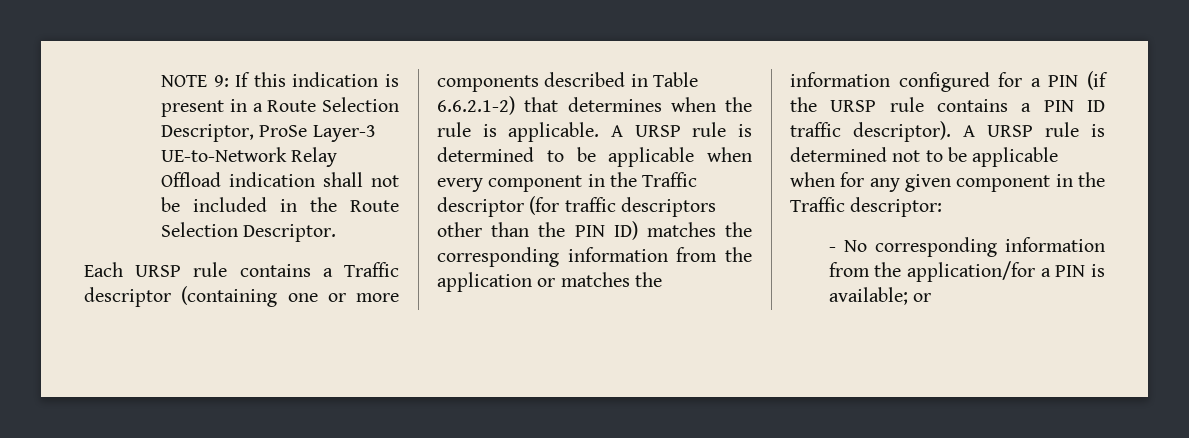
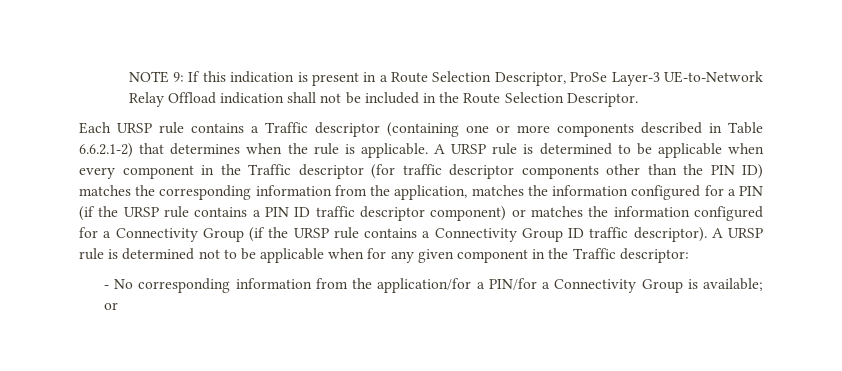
[620,197,716,217] descriptors -> [449,164,599,179] descriptor components
[437,272,556,292] application or -> [394,185,468,200] application,
(841, 129) none -> [360,206,763,221] [79,227,629,242] descriptor component) or matches the information configured for a Connectivity Group (if the URSP rule contains a Connectivity Group ID traffic
[1055,265,1086,277] PIN -> [488,278,683,293] PIN/for a Connectivity Group

